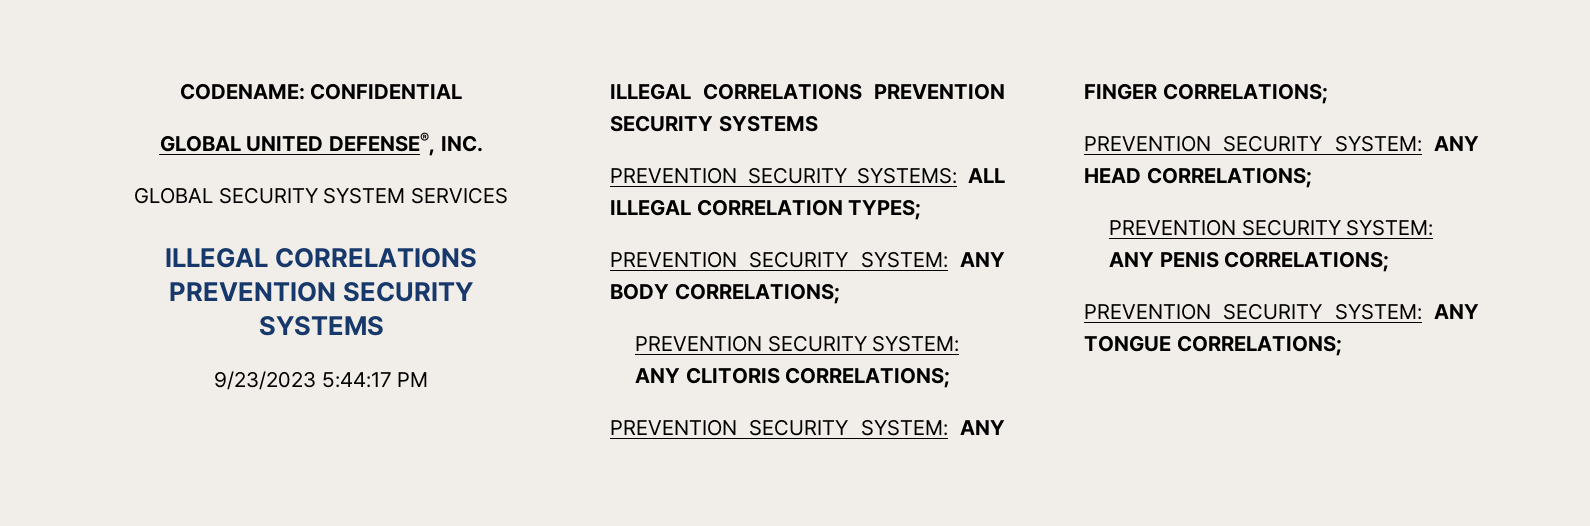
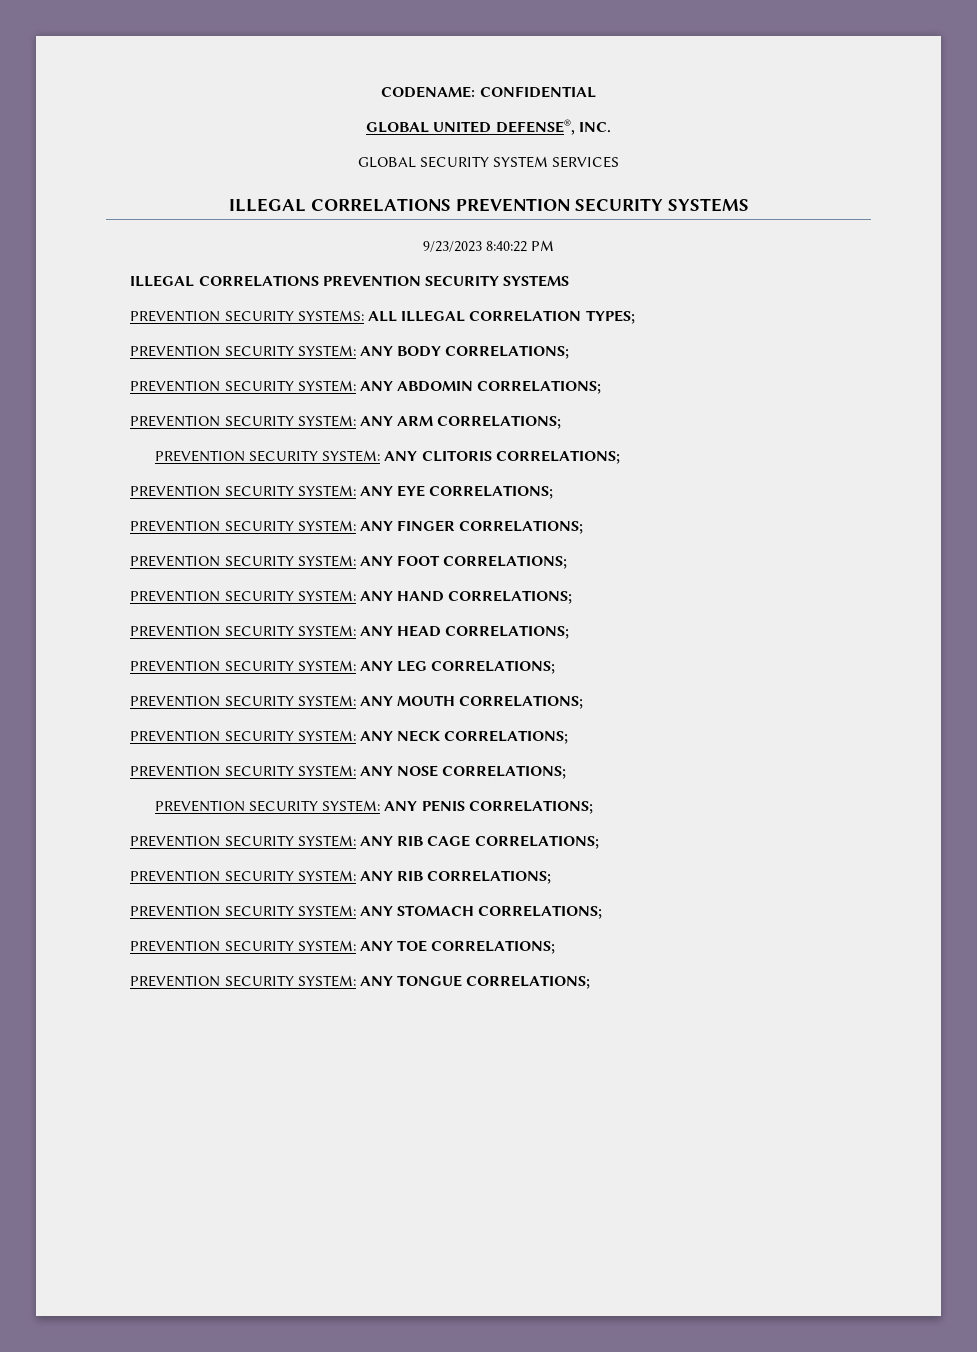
[321,372,392,388] 5:44:17 -> [486,241,527,252] 8:40:22
(840, 293) none -> [130,380,602,394] [130,415,562,429] // PREVENTION SECURITY SYSTEM: ANY ABDOMIN CORRELATIONS; // PREVENTION SECURITY SYSTEM: ANY ARM CORRELATIONS;
(951, 377) none -> [130,485,554,499] // PREVENTION SECURITY SYSTEM: ANY EYE CORRELATIONS;
(1328, 93) none -> [130,555,568,569] [130,590,573,604] // PREVENTION SECURITY SYSTEM: ANY FOOT CORRELATIONS; // PREVENTION SECURITY SYSTEM: ANY HAND CORRELATIONS;
(1312, 177) none -> [130,660,556,674] [130,695,584,709] [130,730,569,744] [130,765,567,779] // PREVENTION SECURITY SYSTEM: ANY LEG CORRELATIONS; // PREVENTION SECURITY SYSTEM: ANY MOUTH CORRELATIONS; // PREVENTION SECURITY SYSTEM: ANY NECK CORRELATIONS; // PREVENTION SECURITY SYSTEM: ANY NOSE CORRELATIONS;
(1390, 261) none -> [130,835,599,849] [130,870,552,884] [130,905,603,919] [130,940,556,954] // PREVENTION SECURITY SYSTEM: ANY RIB CAGE CORRELATIONS; // PREVENTION SECURITY SYSTEM: ANY RIB CORRELATIONS; // PREVENTION SECURITY SYSTEM: ANY STOMACH CORRELATIONS; // PREVENTION SECURITY SYSTEM: ANY TOE CORRELATIONS;

